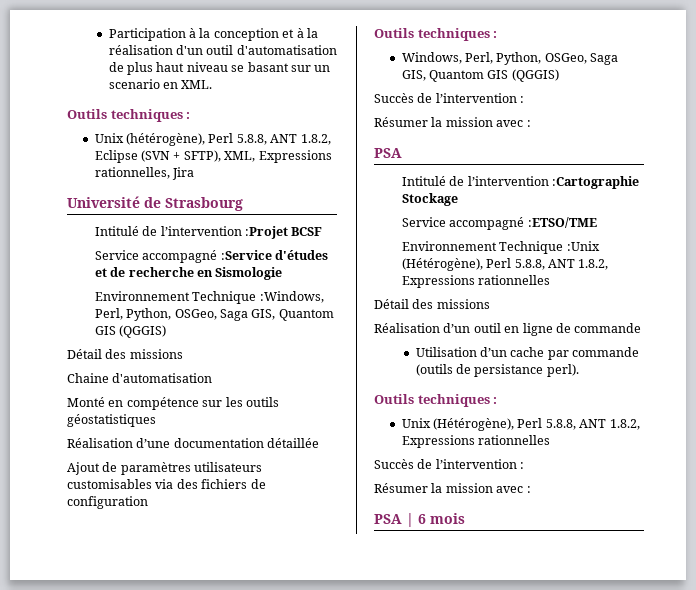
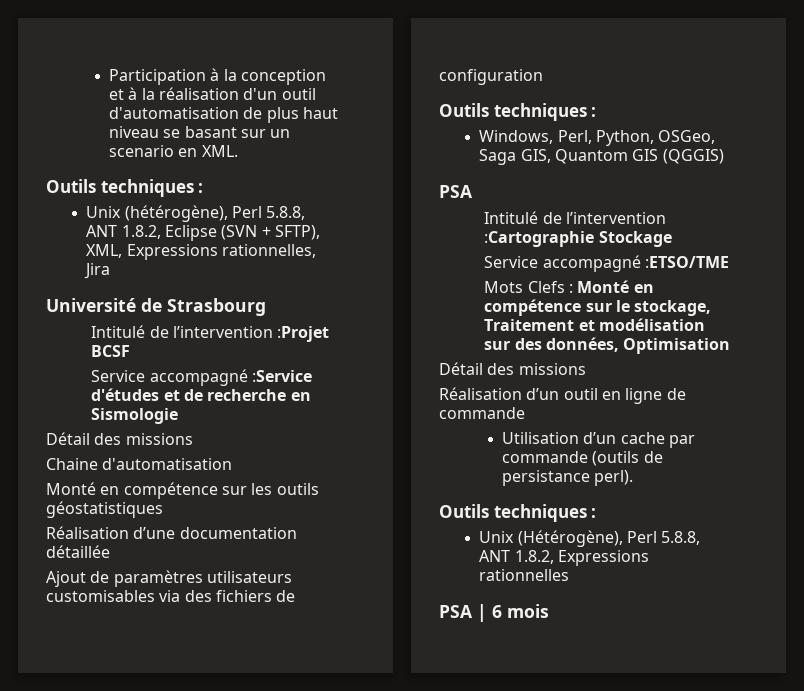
[94,291,324,304] [94,308,334,321] [94,325,167,338] // Environnement Technique :Windows, Perl, Python, OSGeo, Saga GIS, Quantom GIS (QGGIS) -> (179, 416) none
[374,93,525,103] [374,117,531,127] // Succès de l’intervention : // Résumer la mission avec : -> (724, 156) none
[401,241,600,254] [401,258,609,271] [401,275,551,288] Environnement Technique :Unix (Hétérogène), Perl 5.8.8, ANT 1.8.2, Expressions rationnelles -> [484,280,654,293] [484,299,712,316] [484,318,706,331] [484,337,731,354] Mots Clefs : Monté en compétence sur le stockage, Traitement et modélisation sur des données, Optimisation
[374,459,525,469] [374,483,531,493] // Succès de l’intervention : // Résumer la mission avec : -> (570, 575) none

